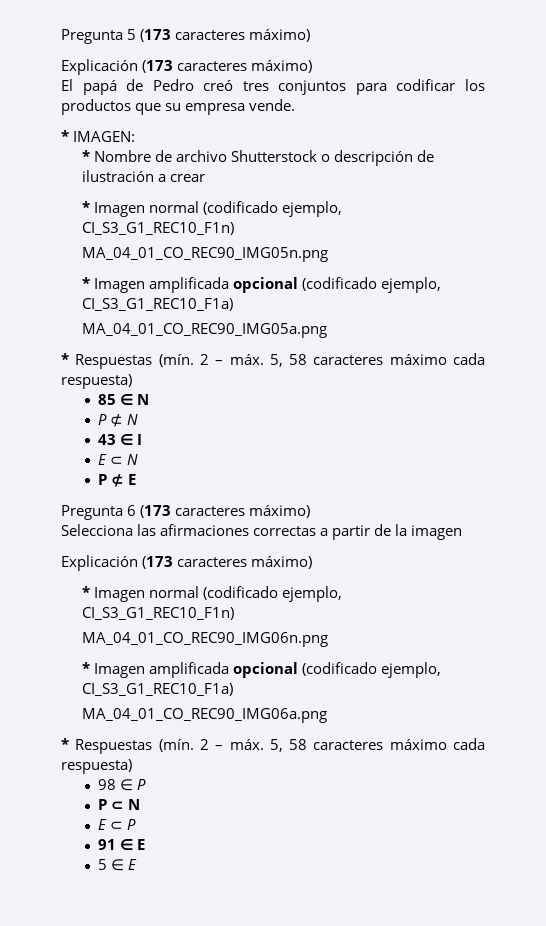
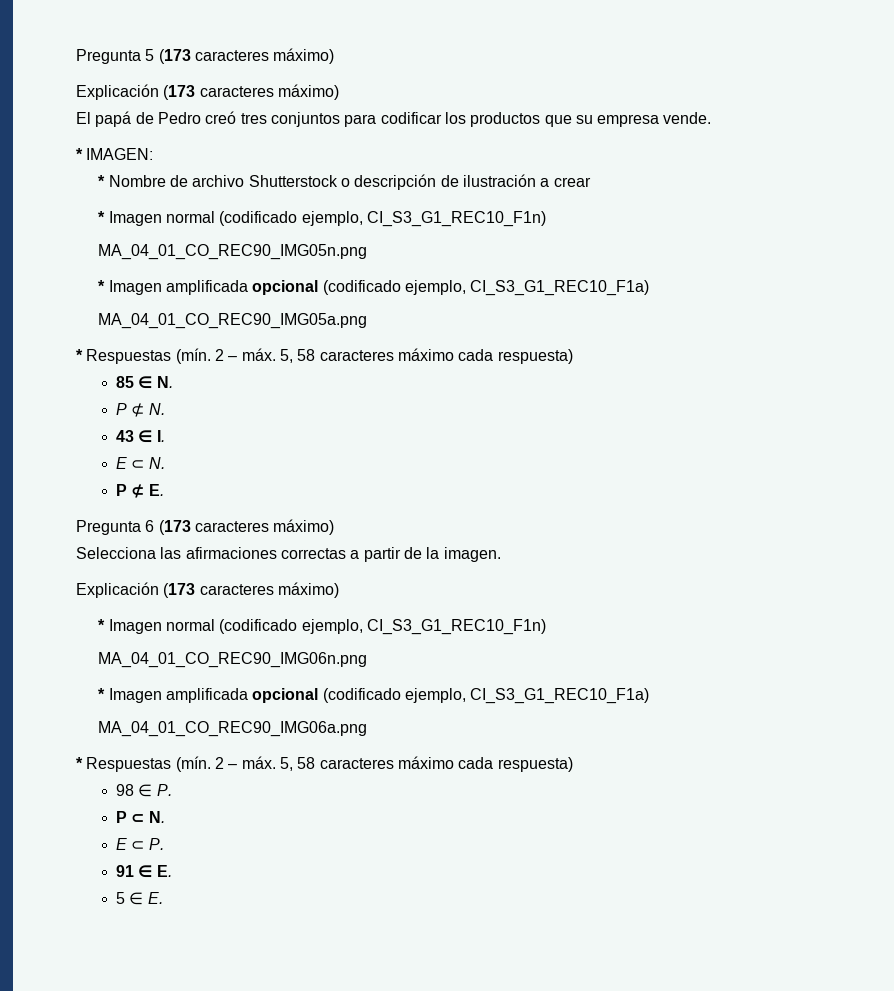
[137,394,150,405] [98,414,139,427] N // P ⊄ N -> [156,376,173,388] [115,403,165,417] N. // P ⊄ N.
[137,434,143,445] [98,454,139,465] [98,474,137,487] I // E ⊂ N // P ⊄ E -> [156,430,165,442] [115,457,165,469] [115,484,164,498] I. // E ⊂ N. // P ⊄ E.
[411,525,463,540] imagen -> [443,547,501,562] imagen.
[137,779,147,790] P -> [156,784,172,796] P.
[128,799,141,810] [98,819,137,830] N // E ⊂ P -> [148,811,165,823] [115,838,164,850] N. // E ⊂ P.
[137,839,146,850] E -> [156,865,172,877] E.
[128,859,138,870] E -> [147,892,163,904] E.

